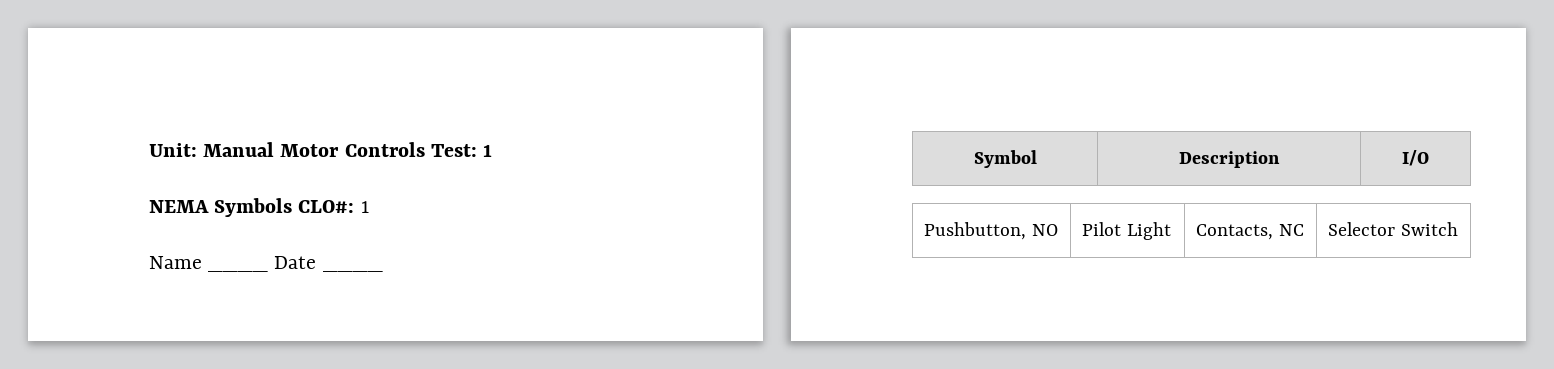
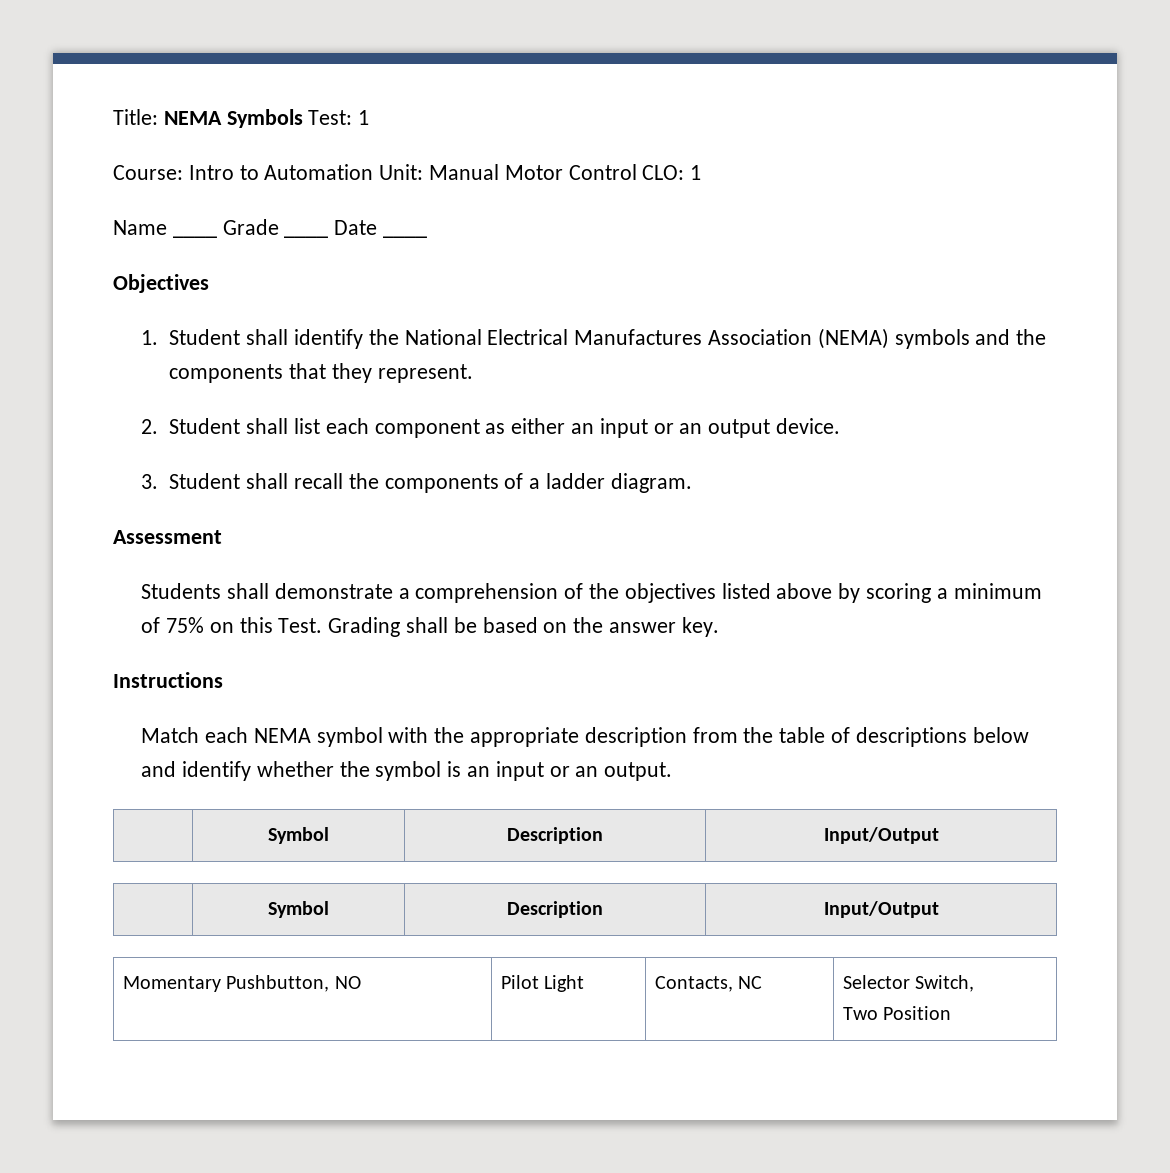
[149,142,493,157] [149,198,355,217] Unit: Manual Motor Controls Test: 1 // NEMA Symbols CLO#: -> [113,109,370,128] [113,164,685,180] Title: NEMA Symbols Test: 1 // Course: Intro to Automation Unit: Manual Motor Control CLO:
(269, 270) none -> [222,219,279,235] [284,235,329,238] Grade ____
[973,150,1037,168] [1179,151,1280,168] [1402,150,1429,166] // Symbol | Description | I/O // -> [113,274,209,293] [141,328,1047,349] [169,363,473,383] [141,418,841,438] [141,473,692,493] [113,530,222,544] [141,583,1042,603] [141,617,719,637] [113,672,223,688] [141,727,1029,747] [141,761,673,781] [268,827,329,844] [507,827,603,844] [823,827,939,844] [268,901,329,918] [507,901,603,918] [823,901,939,918] [123,976,222,992] // Objectives // 1. Student shall identify the National Electrical Manufactures Association (NEMA) symbols and the components that they represent. // 2. Student shall list each component as either an input or an output device. // 3. Student shall recall the components of a ladder diagram. // Assessment // Students shall demonstrate a comprehension of the objectives listed above by scoring a minimum of 75% on this Test. Grading shall be based on the answer key. // Instructions // Match each NEMA symbol with the appropriate description from the table of descriptions below and identify whether the symbol is an input or an output. // | Symbol | Description | Input/Output // | Symbol | Description | Input/Output // Momentary
[1400,222,1458,236] Switch -> [915,975,975,992] [843,1006,952,1020] Switch, // Two Position

